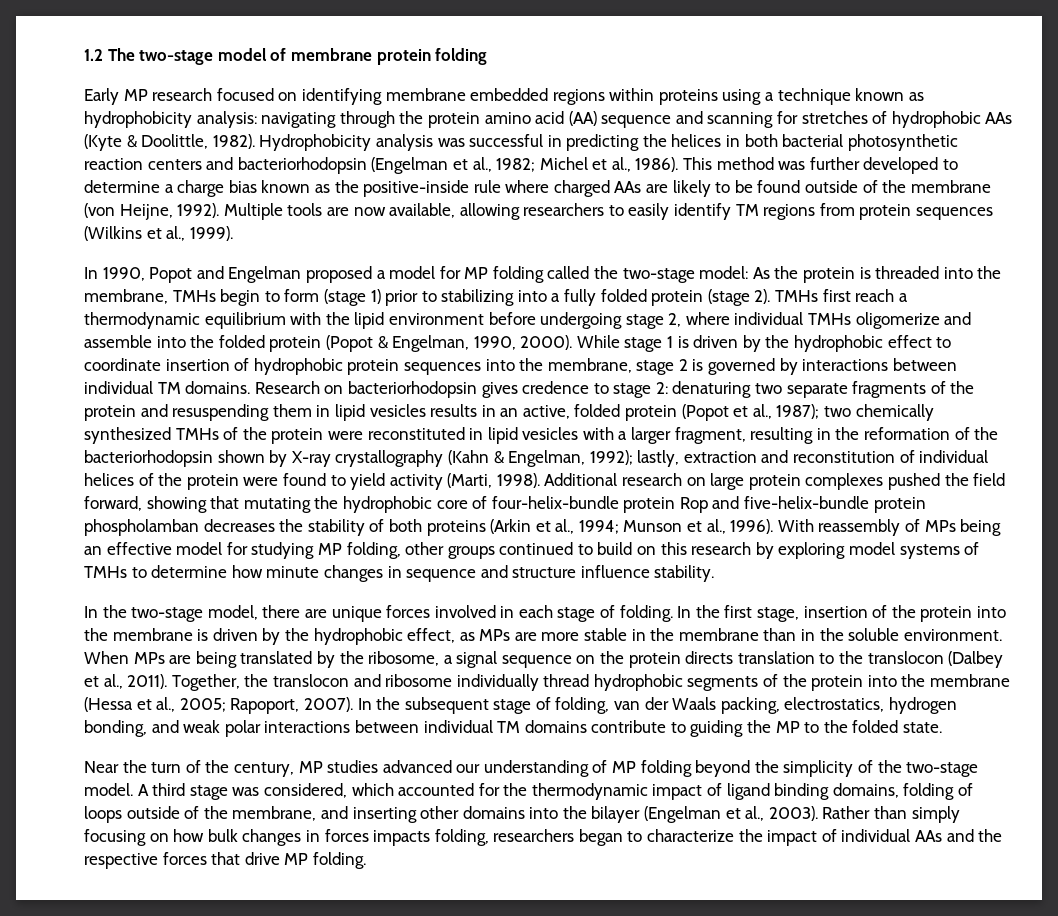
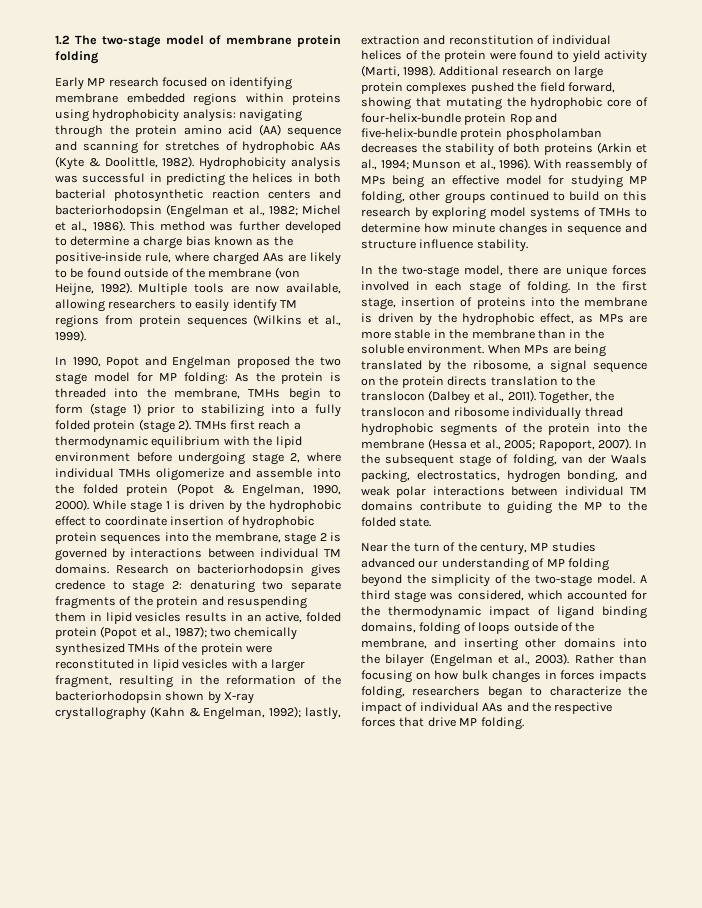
[765,88,924,105] a technique known as -> (89, 115) none
[473,180,501,193] rule -> [145,252,171,263] rule,
[376,266,749,283] a model for MP folding called the two-stage model: -> [295,356,341,366] [55,372,228,385] the two stage model for MP folding:
[891,605,973,622] the protein -> [476,297,526,309] proteins
[911,806,960,823] simply -> (647, 659) none

